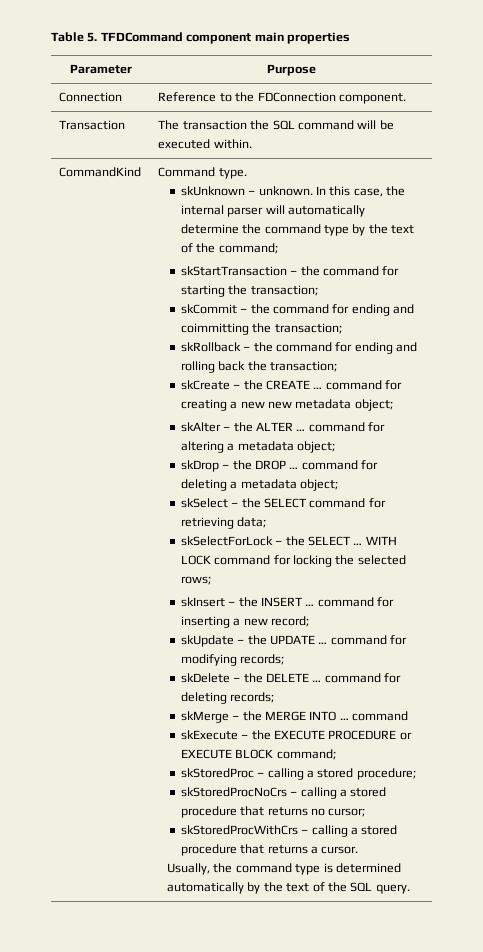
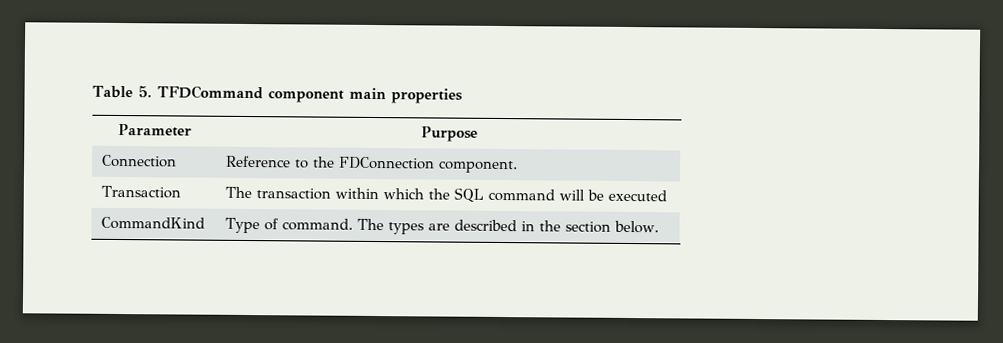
(247, 125) none -> [335,187,425,200] within which
[213,139,252,149] within. -> (668, 195) none
[158,167,247,179] [180,186,406,197] [180,205,365,217] [180,224,415,236] [180,243,278,254] [180,266,400,276] [180,285,318,297] [180,304,415,316] [180,323,342,335] [180,342,418,354] [180,361,337,373] [180,380,403,390] [180,399,393,411] [180,422,386,432] [180,441,335,453] [180,460,379,472] [180,479,338,491] [180,498,386,508] [180,517,267,529] [180,536,397,546] [180,555,406,567] [180,576,211,585] [180,597,395,607] [180,616,309,628] [180,635,408,647] [180,654,285,666] [180,673,402,683] [180,692,275,704] [180,711,409,723] [180,730,412,740] [180,749,336,760] [180,768,416,780] [180,787,387,799] [180,806,366,818] [180,825,398,837] [180,844,359,856] [167,863,401,875] [167,882,410,894] Command type. // skUnknown – unknown. In this case, the internal parser will automatically determine the command type by the text of the command; // skStartTransaction – the command for starting the transaction; // skCommit – the command for ending and coimmitting the transaction; // skRollback – the command for ending and rolling back the transaction; // skCreate – the CREATE … command for creating a new new metadata object; // skAlter – the ALTER … command for altering a metadata object; // skDrop – the DROP … command for deleting a metadata object; // skSelect – the SELECT command for retrieving data; // skSelectForLock – the SELECT … WITH LOCK command for locking the selected rows; // skInsert – the INSERT … command for inserting a new record; // skUpdate – the UPDATE … command for modifying records; // skDelete – the DELETE … command for deleting records; // skMerge – the MERGE INTO … command // skExecute – the EXECUTE PROCEDURE or EXECUTE BLOCK command; // skStoredProc – calling a stored procedure; // skStoredProcNoCrs – calling a stored procedure that returns no cursor; // skStoredProcWithCrs – calling a stored procedure that returns a cursor. // Usually, the command type is determined automatically by the text of the SQL query. -> [225,217,660,235] Type of command. The types are described in the section below.

